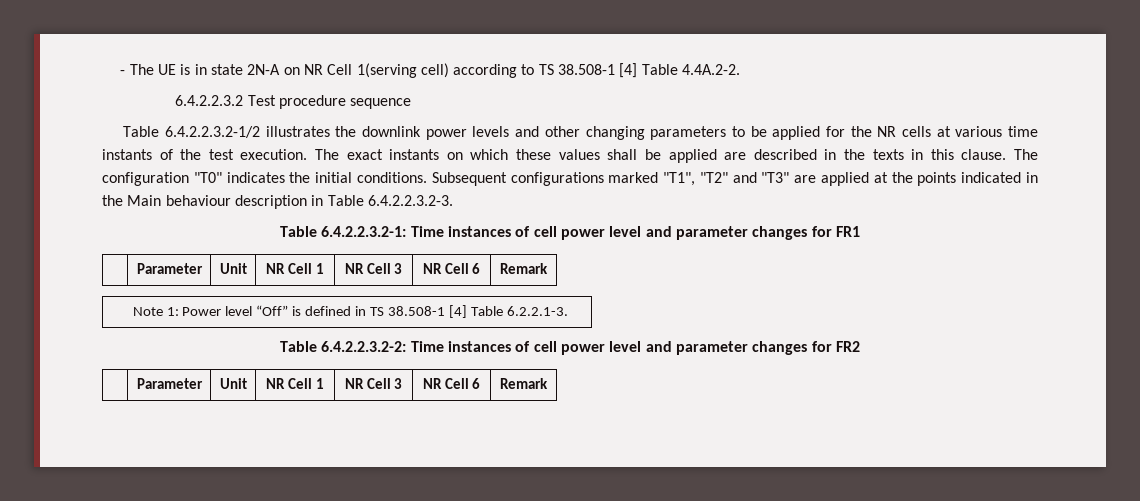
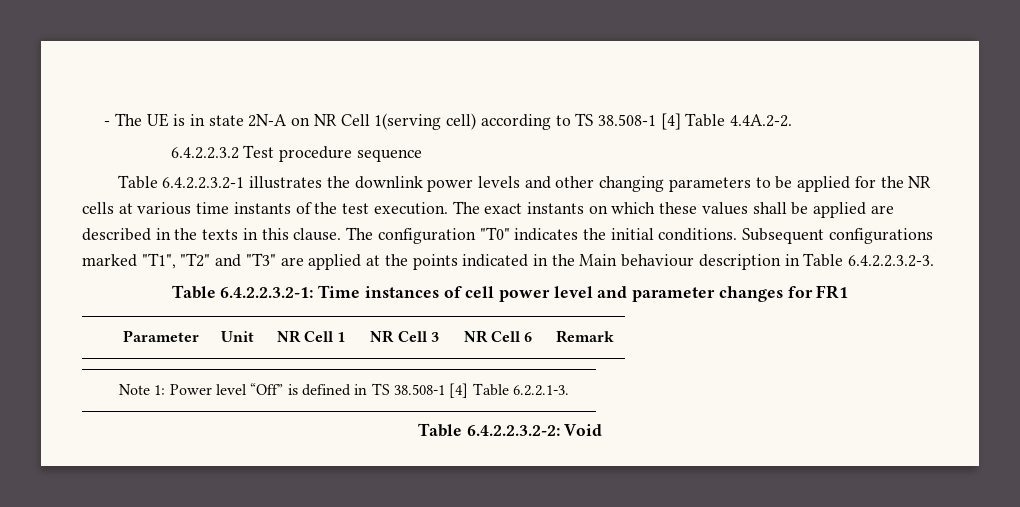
[165,126,261,138] 6.4.2.2.3.2-1/2 -> [162,177,245,189] 6.4.2.2.3.2-1
[410,341,860,355] [136,378,203,389] [219,378,247,389] [266,378,324,389] [344,378,403,389] [422,378,481,389] [500,378,548,389] Time instances of cell power level and parameter changes for FR2 // | Parameter | Unit | NR Cell 1 | NR Cell 3 | NR Cell 6 | Remark -> [564,424,603,436] Void

